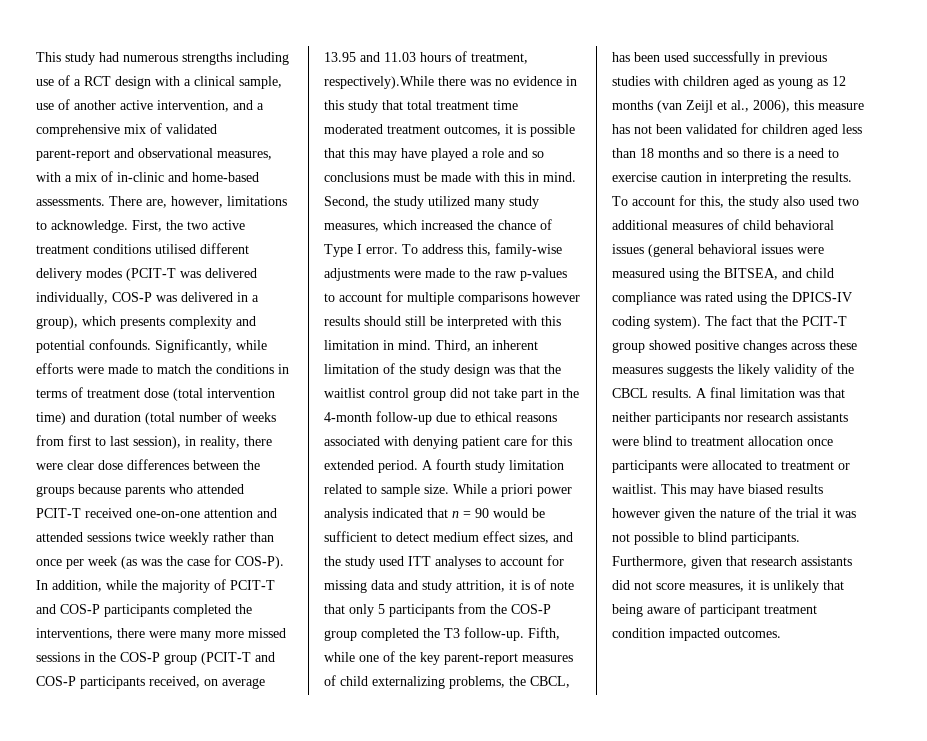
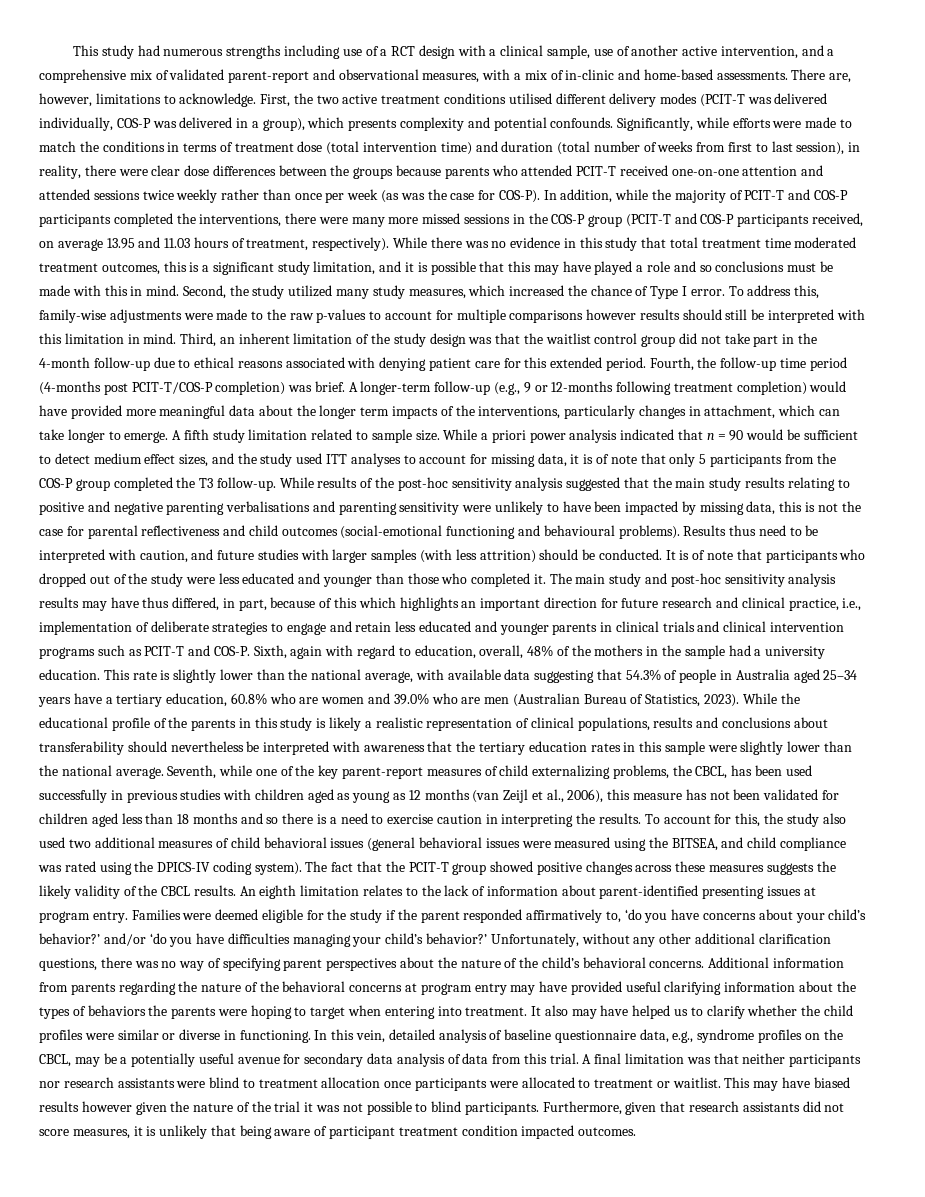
[324,76,434,89] respectively).While -> [312,237,428,251] respectively). While
(501, 130) none -> [163,261,402,275] this is a significant study limitation, and
[422,459,471,470] A fourth -> [649,357,847,371] [39,381,847,395] [39,405,841,419] [39,429,209,443] Fourth, the follow-up time period (4-months post PCIT-T/COS-P completion) was brief. A longer-term follow-up (e.g., 9 or 12-months following treatment completion) would have provided more meaningful data about the longer term impacts of the interventions, particularly changes in attachment, which can take longer to emerge. A fifth
[371,580,505,593] data and study attrition, -> [537,453,567,467] data,
[528,627,560,640] Fifth, -> [279,477,850,491] [39,501,861,515] [39,525,819,539] [39,549,866,563] [39,573,837,587] [39,597,862,611] [39,621,845,635] [39,645,826,659] [39,669,858,683] [38,693,800,707] [39,717,828,731] [39,741,853,755] [39,765,217,779] While results of the post-hoc sensitivity analysis suggested that the main study results relating to positive and negative parenting verbalisations and parenting sensitivity were unlikely to have been impacted by missing data, this is not the case for parental reflectiveness and child outcomes (social-emotional functioning and behavioural problems). Results thus need to be interpreted with caution, and future studies with larger samples (with less attrition) should be conducted. It is of note that participants who dropped out of the study were less educated and younger than those who completed it. The main study and post-hoc sensitivity analysis results may have thus differed, in part, because of this which highlights an important direction for future research and clinical practice, i.e., implementation of deliberate strategies to engage and retain less educated and younger parents in clinical trials and clinical intervention programs such as PCIT-T and COS-P. Sixth, again with regard to education, overall, 48% of the mothers in the sample had a university education. This rate is slightly lower than the national average, with available data suggesting that 54.3% of people in Australia aged 25–34 years have a tertiary education, 60.8% who are women and 39.0% who are men (Australian Bureau of Statistics, 2023). While the educational profile of the parents in this study is likely a realistic representation of clinical populations, results and conclusions about transferability should nevertheless be interpreted with awareness that the tertiary education rates in this sample were slightly lower than the national average. Seventh,
(692, 393) none -> [239,885,816,899] [39,909,867,923] [39,933,831,947] [39,957,845,971] [39,981,856,995] [39,1005,853,1019] [39,1029,843,1043] [39,1053,579,1067] An eighth limitation relates to the lack of information about parent-identified presenting issues at program entry. Families were deemed eligible for the study if the parent responded affirmatively to, ‘do you have concerns about your child’s behavior?’ and/or ‘do you have difficulties managing your child’s behavior?’ Unfortunately, without any other additional clarification questions, there was no way of specifying parent perspectives about the nature of the child’s behavioral concerns. Additional information from parents regarding the nature of the behavioral concerns at program entry may have provided useful clarifying information about the types of behaviors the parents were hoping to target when entering into treatment. It also may have helped us to clarify whether the child profiles were similar or diverse in functioning. In this vein, detailed analysis of baseline questionnaire data, e.g., syndrome profiles on the CBCL, may be a potentially useful avenue for secondary data analysis of data from this trial.

